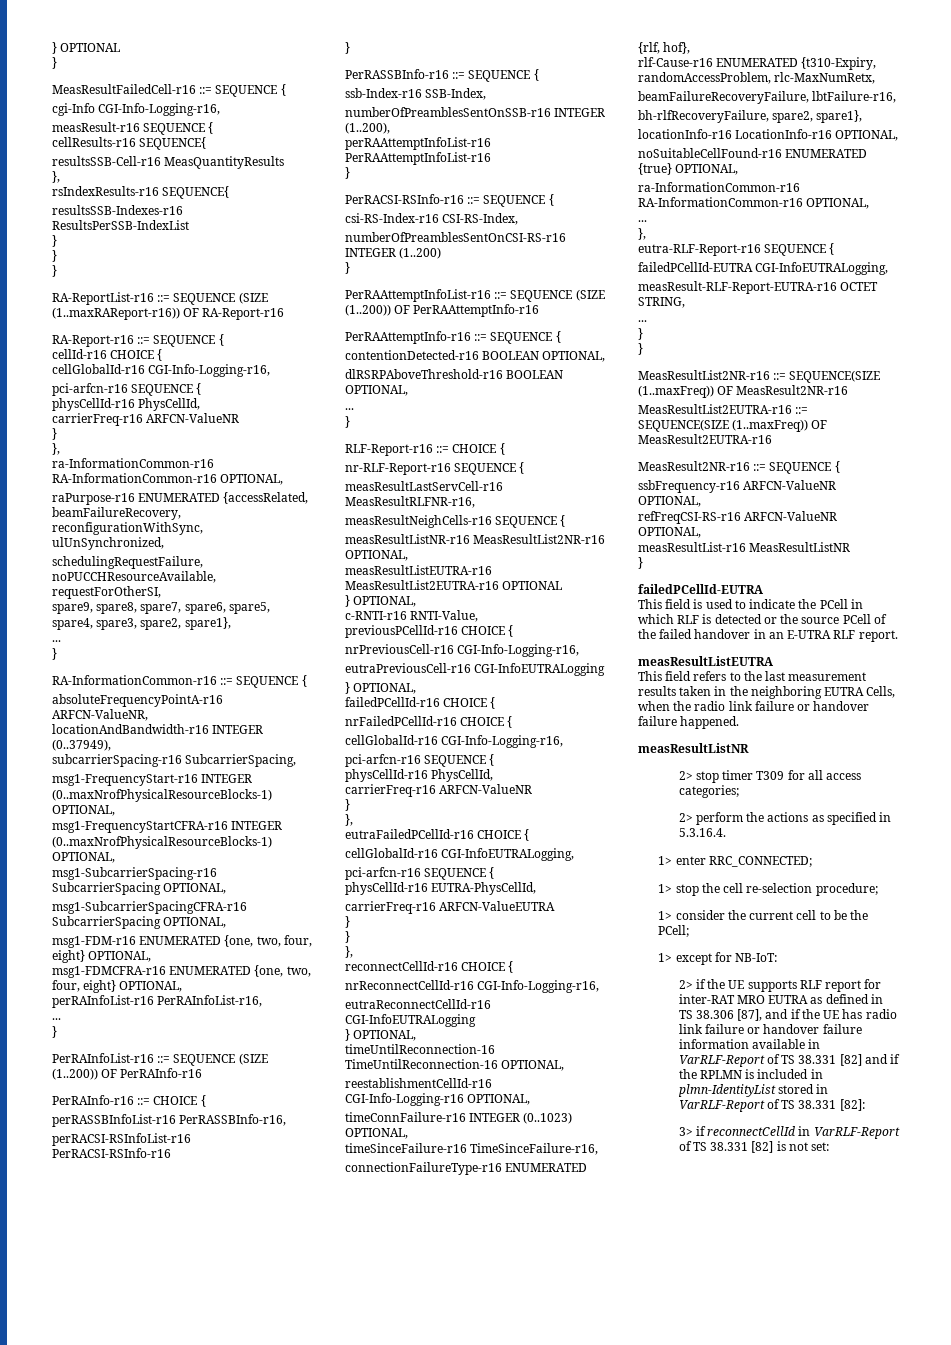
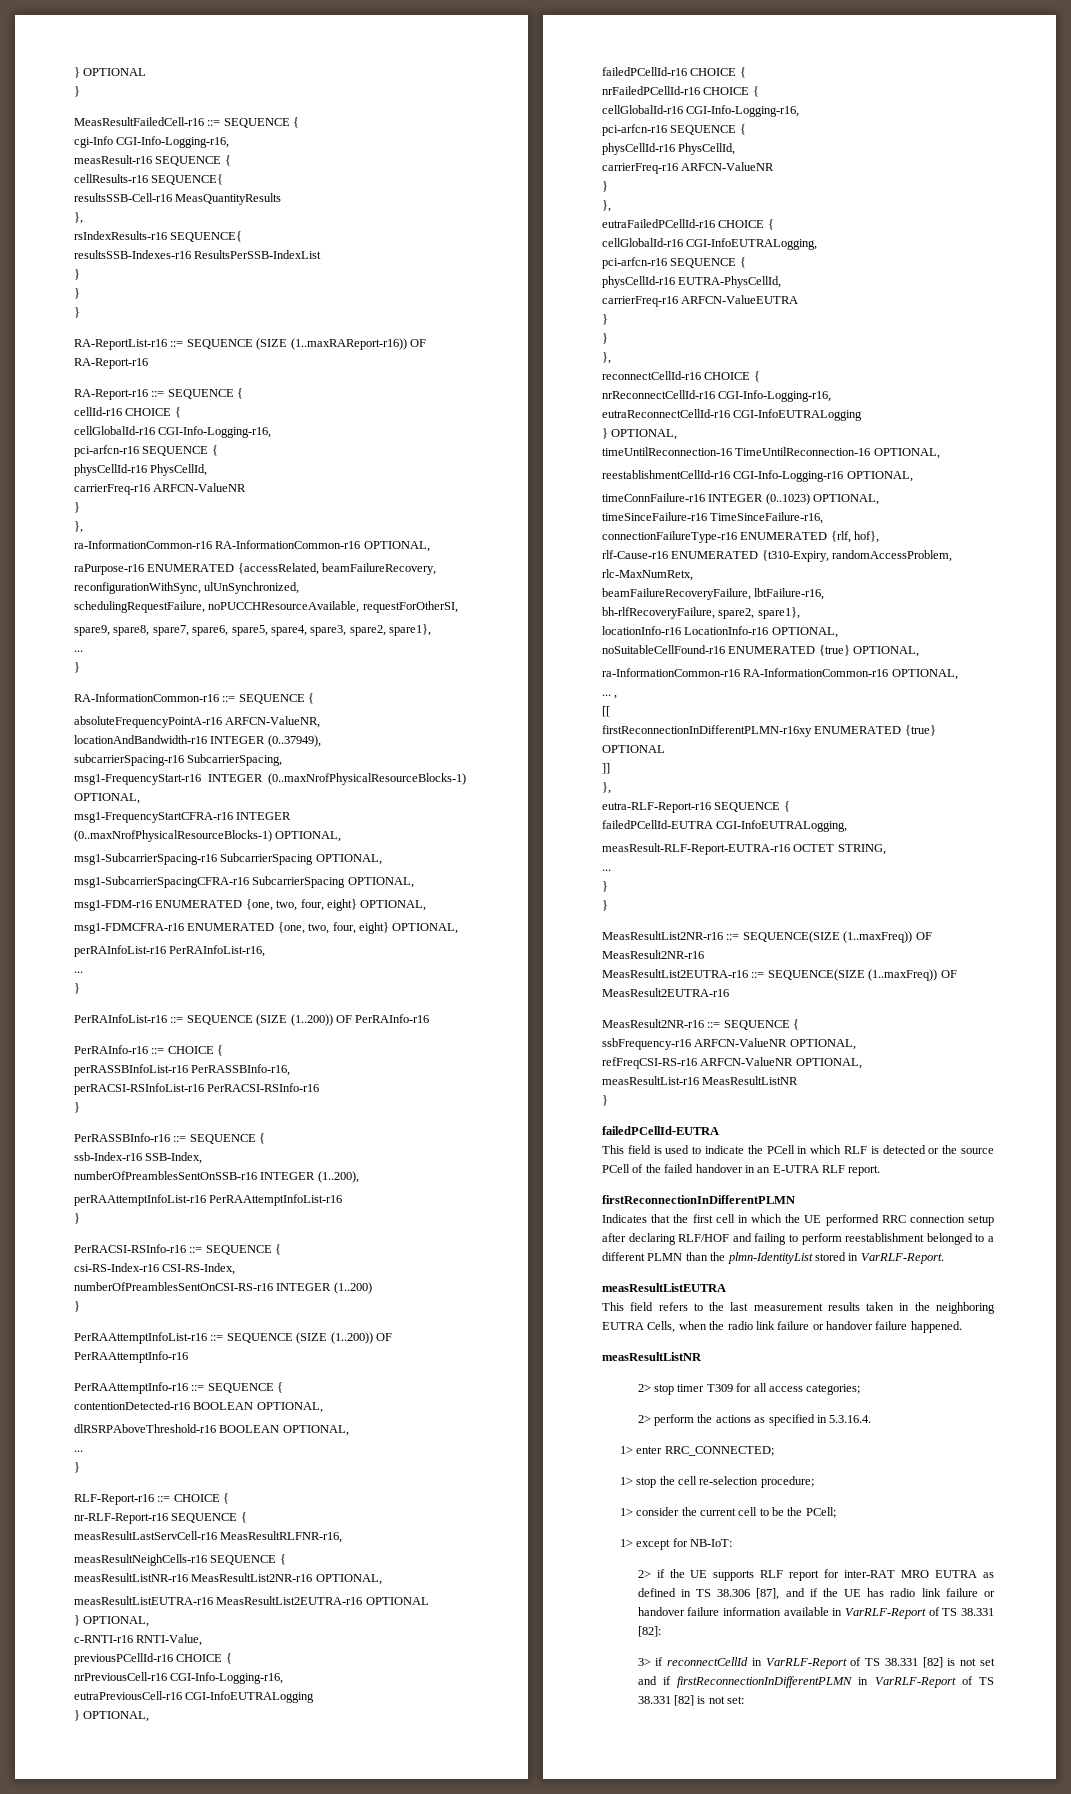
(647, 221) none -> [614,695,618,699] [602,706,610,717] [602,725,936,737] [602,745,665,753] [602,763,610,774] , // [[ // firstReconnectionInDifferentPLMN-r16xy ENUMERATED {true} OPTIONAL // ]]
(898, 636) none -> [602,1195,795,1204] [602,1214,994,1226] [602,1233,994,1245] [602,1252,944,1264] // firstReconnectionInDifferentPLMN // Indicates that the first cell in which the UE performed RRC connection setup after declaring RLF/HOF and failing to perform reestablishment belonged to a different PLMN than the plmn-IdentityList stored in VarRLF-Report.
[839,1054,901,1066] [678,1069,823,1079] [677,1084,829,1097] [678,1099,837,1112] [82] and if the RPLMN is included in plmn-IdentityList stored in VarRLF-Report of TS 38.331 -> (994, 1612) none
(808, 1146) none -> [980,1658,996,1666] [637,1676,994,1688] [637,1695,725,1706] set and if firstReconnectionInDifferentPLMN in VarRLF-Report of TS 38.331 [82] is not

